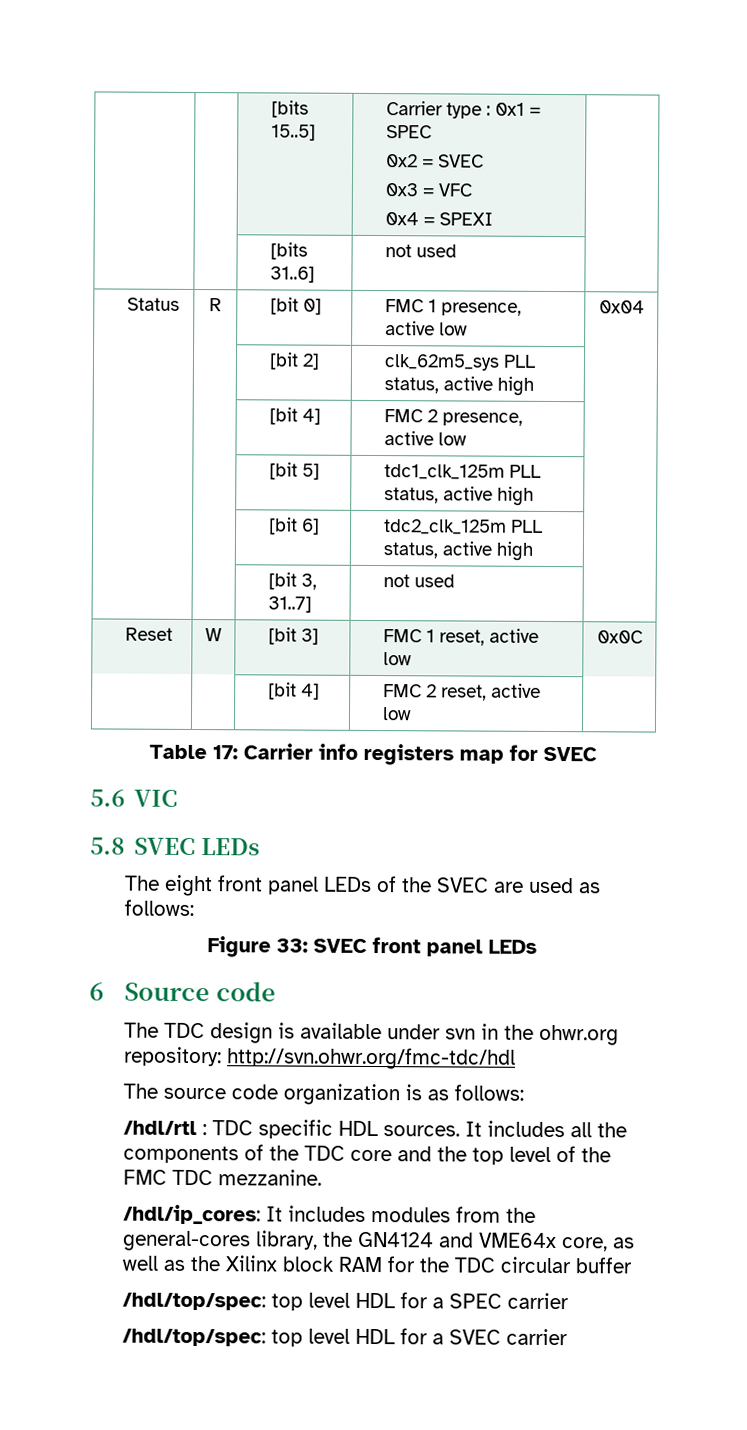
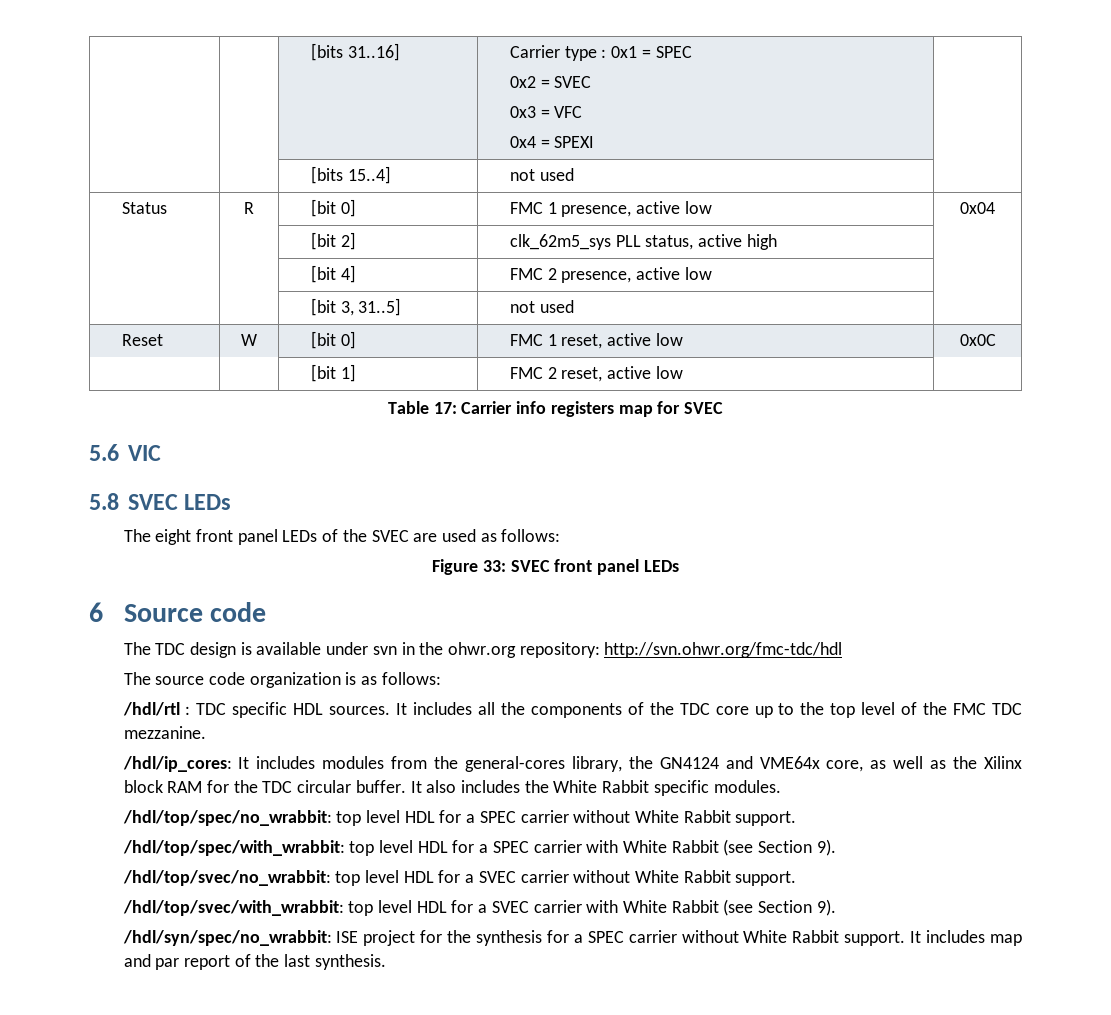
[271,100,310,118] [271,124,317,141] | | [bits 15..5] -> [310,43,400,61] | | [bits 31..16]
[270,266,316,283] 31..6] -> [347,166,391,184] 15..4]
[269,462,321,480] [384,464,543,480] [384,486,535,506] [269,517,321,535] [384,519,545,535] [383,541,534,561] // | | [bit 5] | tdc1_clk_125m PLL status, active high | // | | [bit 6] | tdc2_clk_125m PLL status, active high | -> (712, 273) none
[268,596,313,613] 31..7] -> [358,298,402,316] 31..5]
[301,628,320,645] 3] -> [340,331,356,349] 0]
[301,683,321,700] 4] -> [340,364,356,382] 1]
[397,1146,433,1162] and -> [754,703,795,718] up to
[575,1257,633,1274] [122,1292,570,1311] [122,1328,569,1347] buffer // /hdl/top/spec: top level HDL for a SPEC carrier // /hdl/top/spec: top level HDL for a SVEC carrier -> [355,780,781,796] [122,810,797,826] [122,839,836,856] [122,870,797,886] [122,899,836,916] [122,930,1022,946] [123,954,386,970] buffer. It also includes the White Rabbit specific modules. // /hdl/top/spec/no_wrabbit: top level HDL for a SPEC carrier without White Rabbit support. // /hdl/top/spec/with_wrabbit: top level HDL for a SPEC carrier with White Rabbit (see Section 9). // /hdl/top/svec/no_wrabbit: top level HDL for a SVEC carrier without White Rabbit support. // /hdl/top/svec/with_wrabbit: top level HDL for a SVEC carrier with White Rabbit (see Section 9). // /hdl/syn/spec/no_wrabbit: ISE project for the synthesis for a SPEC carrier without White Rabbit support. It includes map and par report of the last synthesis.

